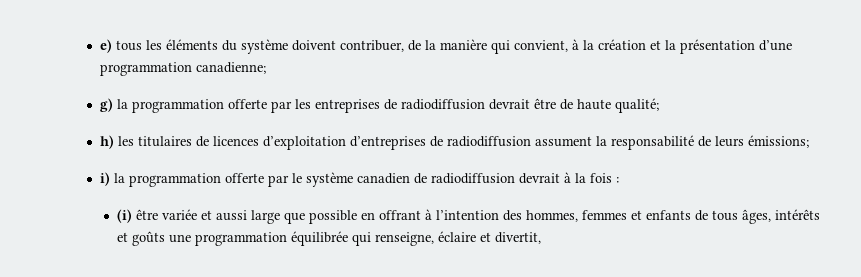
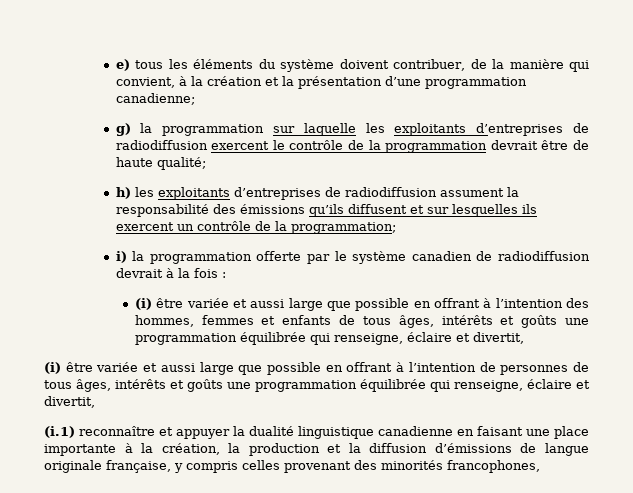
[228,99,486,113] offerte par les entreprises de radiodiffusion -> [273,123,589,136] [115,140,488,153] sur laquelle les exploitants d’entreprises de radiodiffusion exercent le contrôle de la programmation
[138,136,347,150] titulaires de licences d’exploitation -> [157,187,230,200] exploitants
[698,135,810,148] de leurs émissions; -> [212,204,537,217] [115,221,396,234] des émissions qu’ils diffusent et sur lesquelles ils exercent un contrôle de la programmation;
(541, 238) none -> [44,362,589,375] [44,379,590,392] [44,396,95,408] [44,426,589,439] [44,443,590,456] [44,460,540,473] // (i) être variée et aussi large que possible en offrant à l’intention de personnes de tous âges, intérêts et goûts une programmation équilibrée qui renseigne, éclaire et divertit, // (i.1) reconnaître et appuyer la dualité linguistique canadienne en faisant une place importante à la création, la production et la diffusion d’émissions de langue originale française, y compris celles provenant des minorités francophones,

